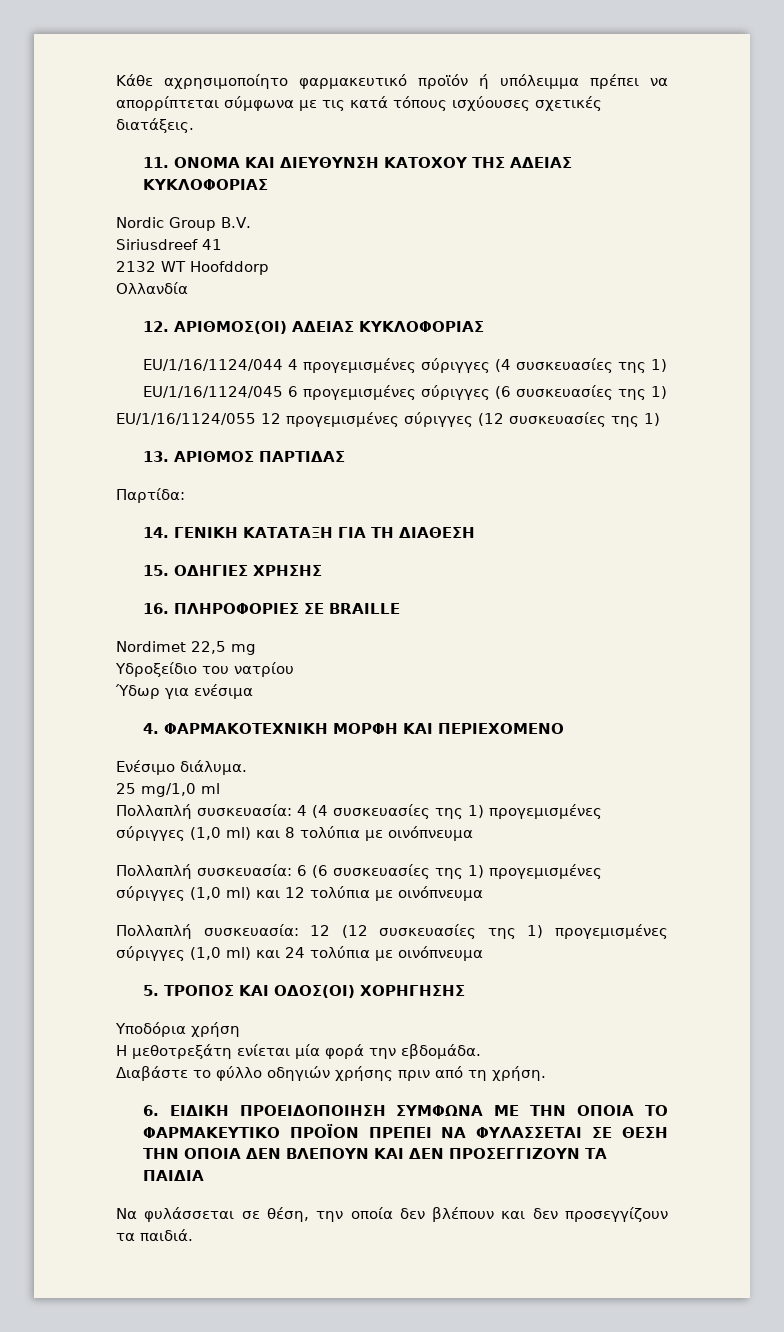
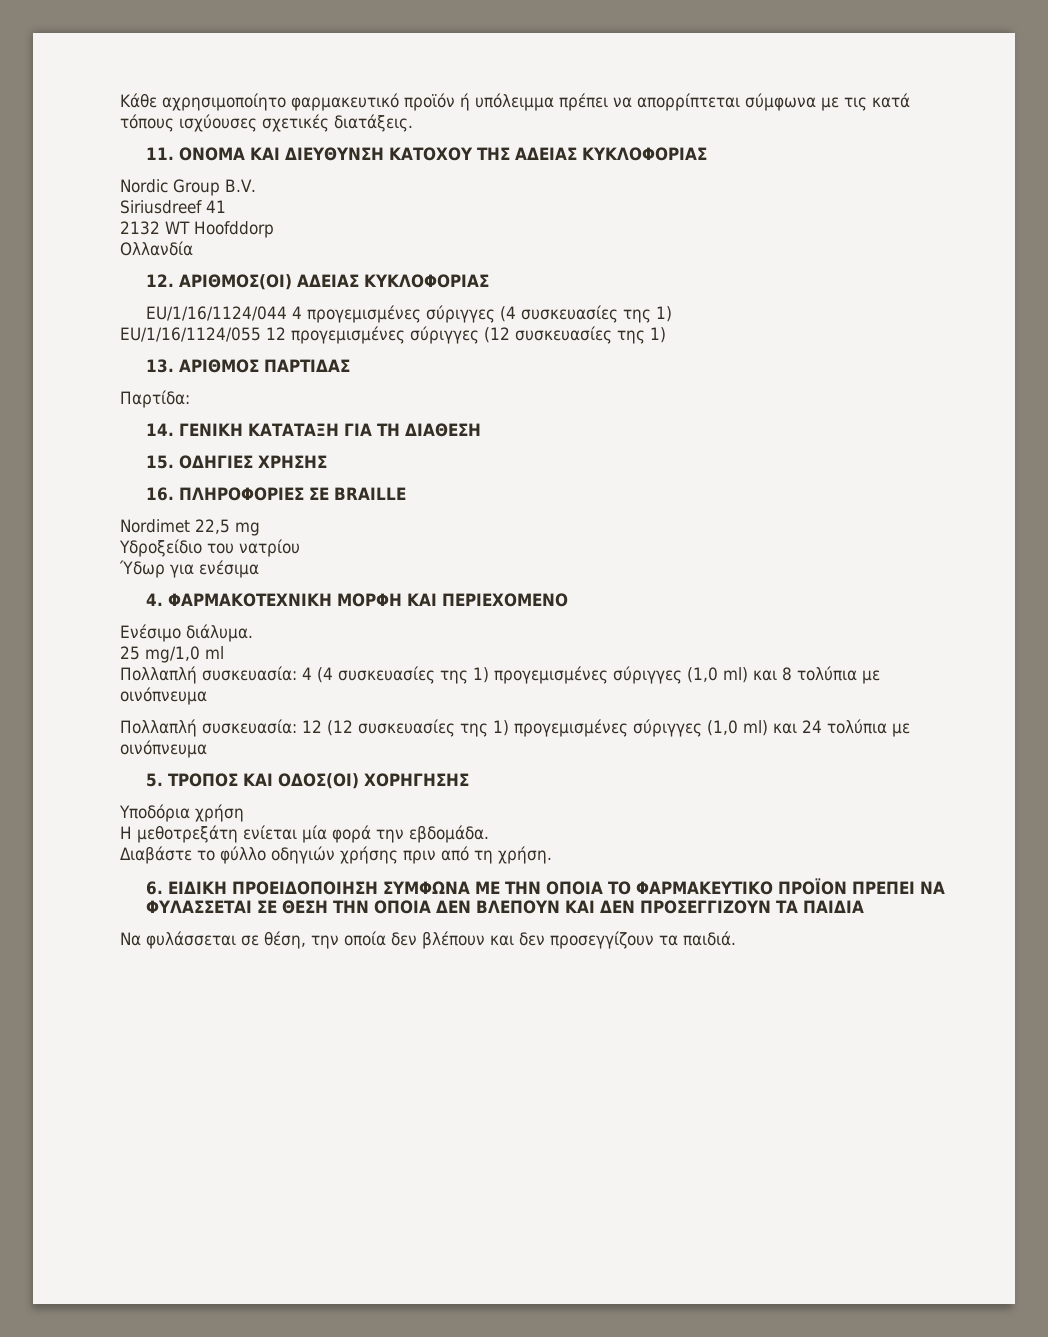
[142,385,667,400] // EU/1/16/1124/045 6 προγεμισμένες σύριγγες (6 συσκευασίες της 1) -> (673, 314) none
[116,864,602,879] [116,886,483,901] // Πολλαπλή συσκευασία: 6 (6 συσκευασίες της 1) προγεμισμένες σύριγγες (1,0 ml) και 12 τολύπια με οινόπνευμα -> (207, 696) none

